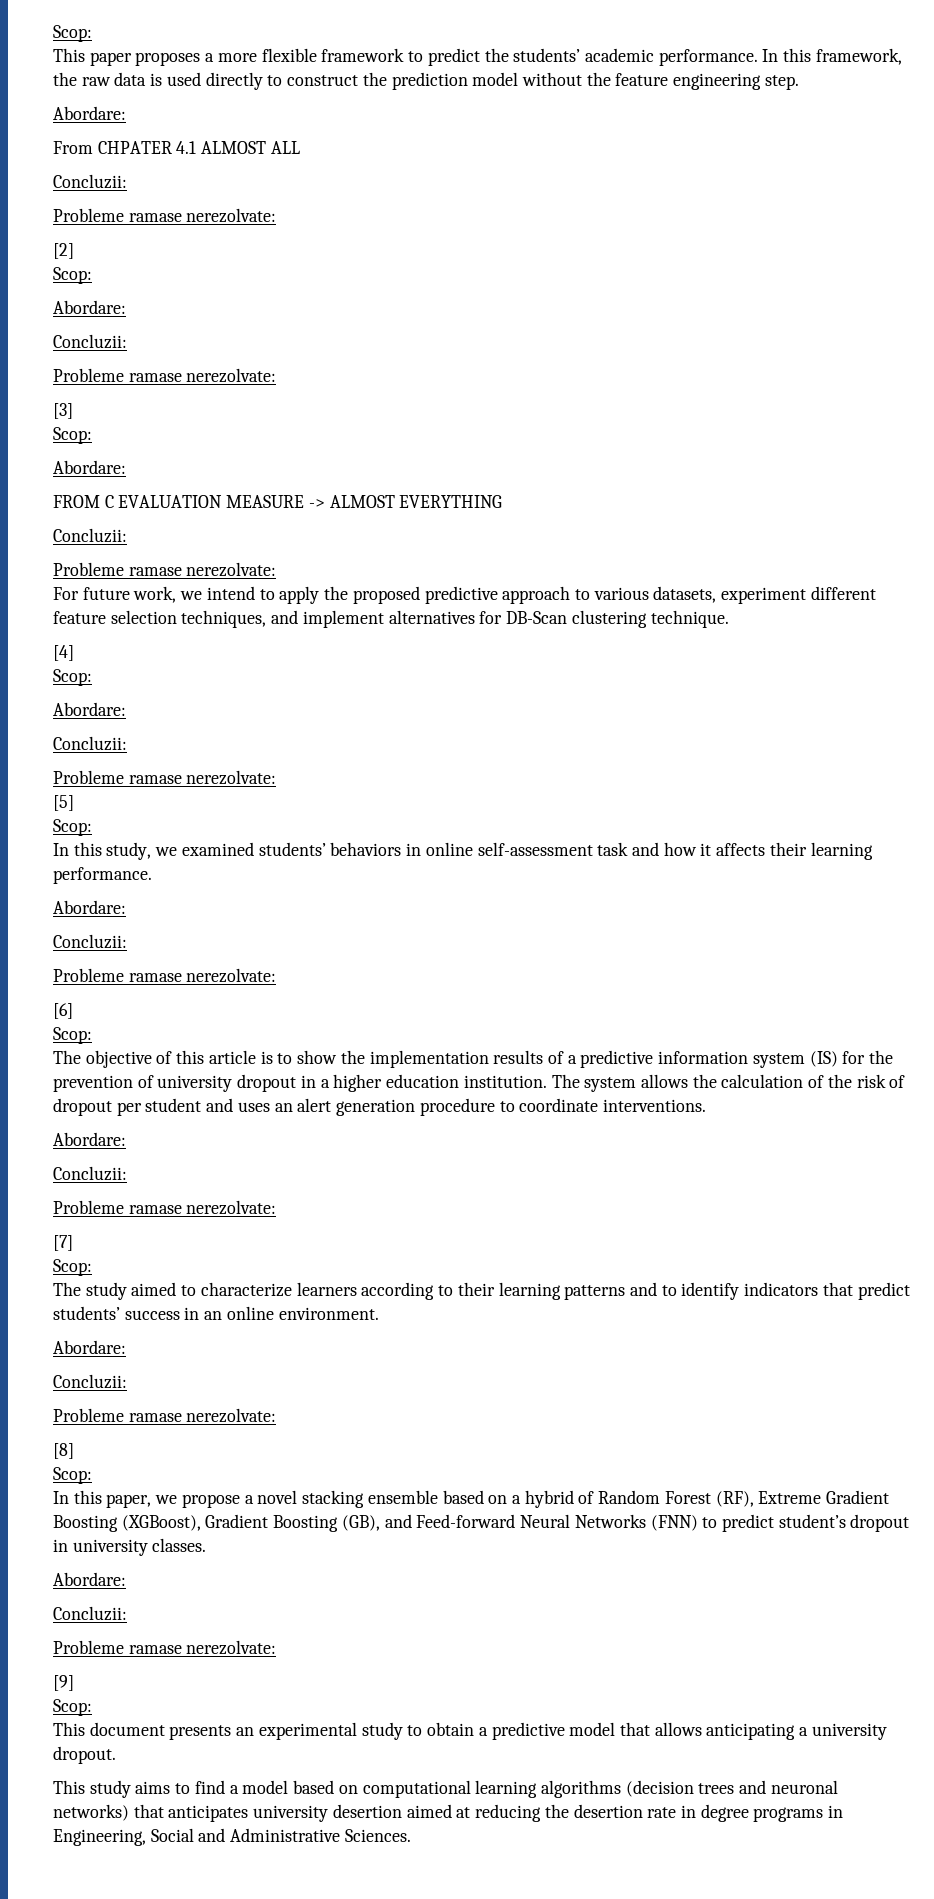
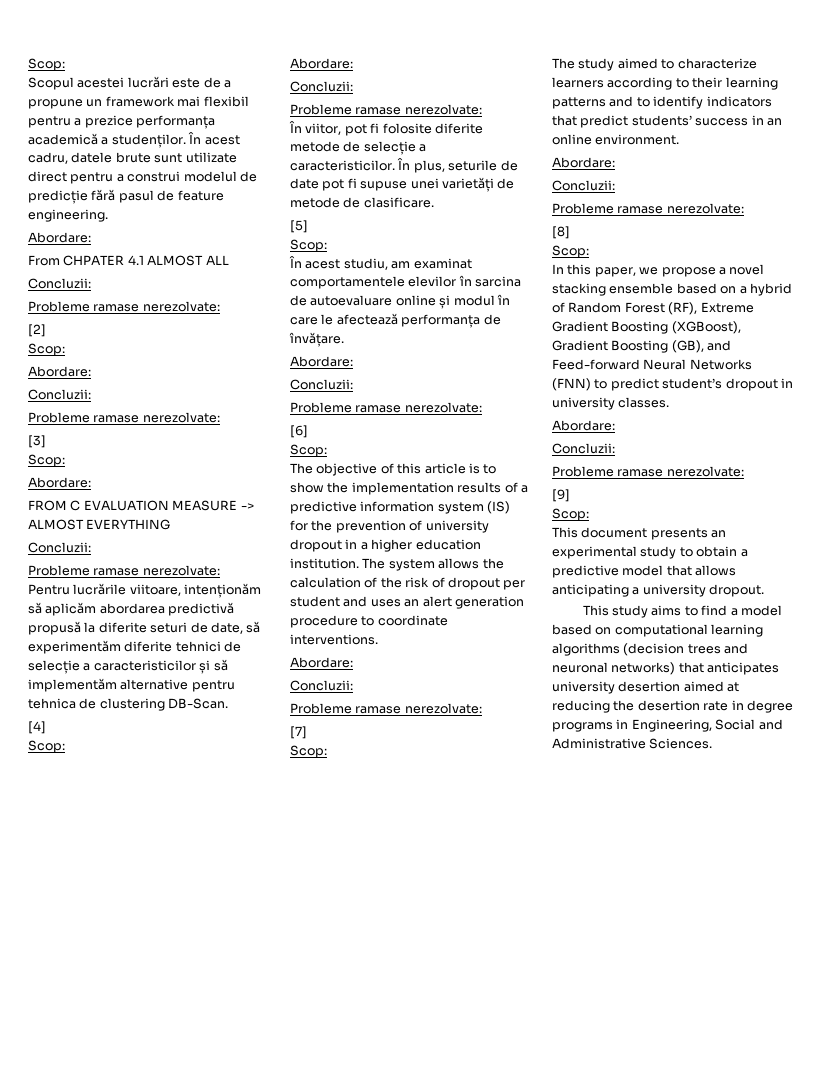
[53,25,92,42] [53,48,902,66] [53,72,799,90] Scop: // This paper proposes a more flexible framework to predict the students’ academic performance. In this framework, the raw data is used directly to construct the prediction model without the feature engineering step. -> [28,58,65,71] [28,76,231,90] [28,96,249,109] [28,115,216,129] [28,132,240,148] [28,152,237,164] [28,171,257,184] [28,189,224,204] [28,209,108,222] Scop: // Scopul acestei lucrări este de a propune un framework mai flexibil pentru a prezice performanța academică a studenților. În acest cadru, datele brute sunt utilizate direct pentru a construi modelul de predicție fără pasul de feature engineering.
[53,586,876,604] [53,610,729,628] For future work, we intend to apply the proposed predictive approach to various datasets, experiment different feature selection techniques, and implement alternatives for DB-Scan clustering technique. -> [28,583,262,598] [28,602,235,616] [28,621,261,635] [28,640,242,654] [28,659,228,674] [28,678,235,692] [28,698,229,711] Pentru lucrările viitoare, intenționăm să aplicăm abordarea predictivă propusă la diferite seturi de date, să experimentăm diferite tehnici de selecție a caracteristicilor și să implementăm alternative pentru tehnica de clustering DB-Scan.
[53,795,74,811] [53,819,92,836] [53,842,873,860] [53,867,152,884] [5] // Scop: // In this study, we examined students’ behaviors in online self-assessment task and how it affects their learning performance. -> [289,121,483,136] [290,141,427,155] [290,158,518,173] [290,177,515,192] [290,197,434,208] [290,220,308,233] [290,239,327,252] [289,256,472,270] [290,275,522,289] [290,294,510,309] [290,313,501,328] [289,332,344,347] În viitor, pot fi folosite diferite metode de selecție a caracteristicilor. În plus, seturile de date pot fi supuse unei varietăți de metode de clasificare. // [5] // Scop: // În acest studiu, am examinat comportamentele elevilor în sarcina de autoevaluare online și modul în care le afectează performanța de învățare.

